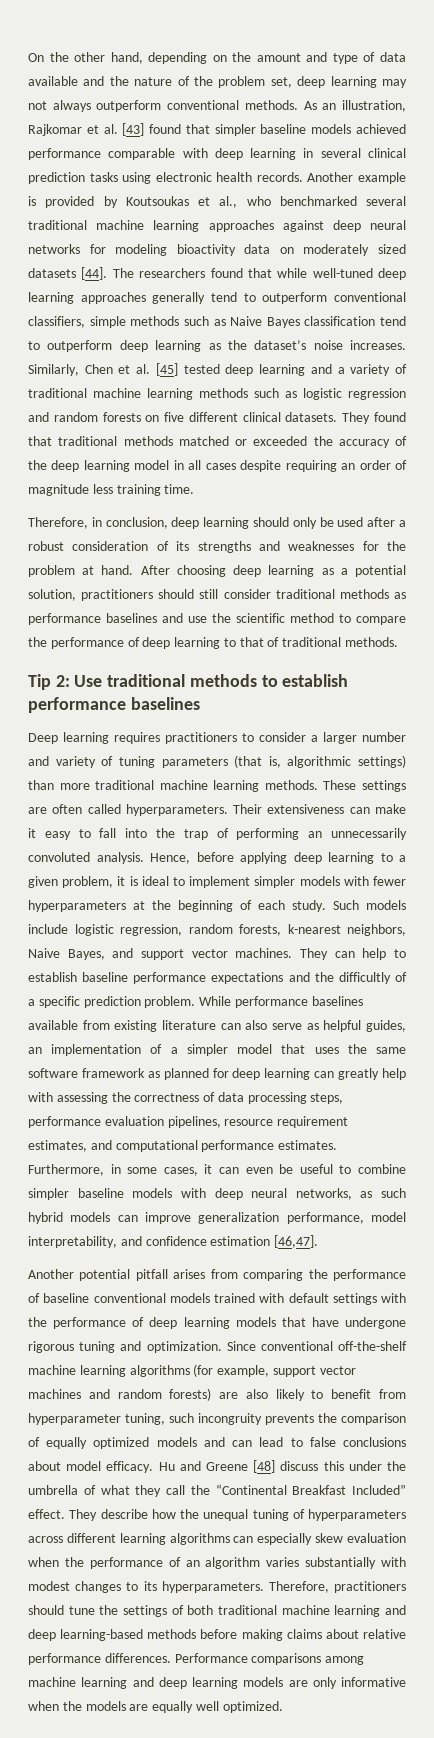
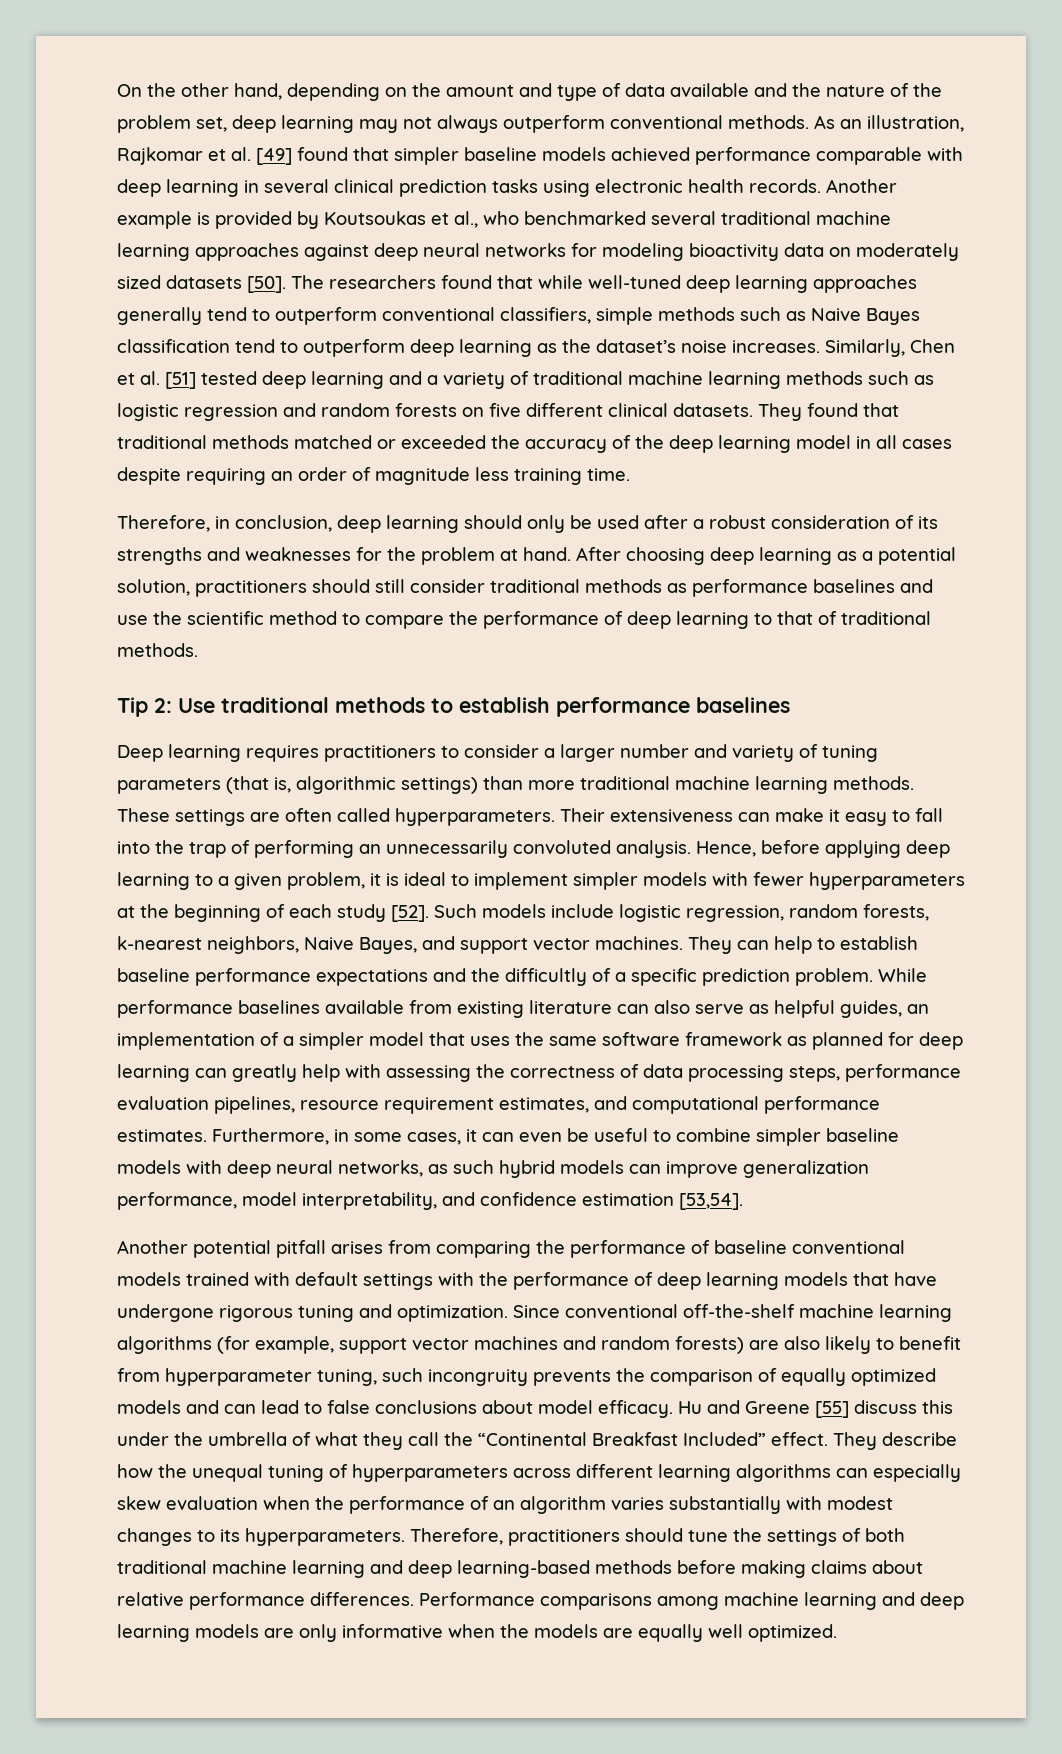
[122,123,145,136] [43] -> [256,148,292,165] [49]
[81,267,108,280] [44]. -> [247,276,286,293] [50].
[155,363,178,376] [45] -> [165,372,196,389] [51]
[292,900,326,912] study. -> [337,904,429,922] study [52].
[274,1235,319,1248] [46,47]. -> [679,1193,743,1210] [53,54].
[253,1460,276,1473] [48] -> [815,1401,849,1418] [55]

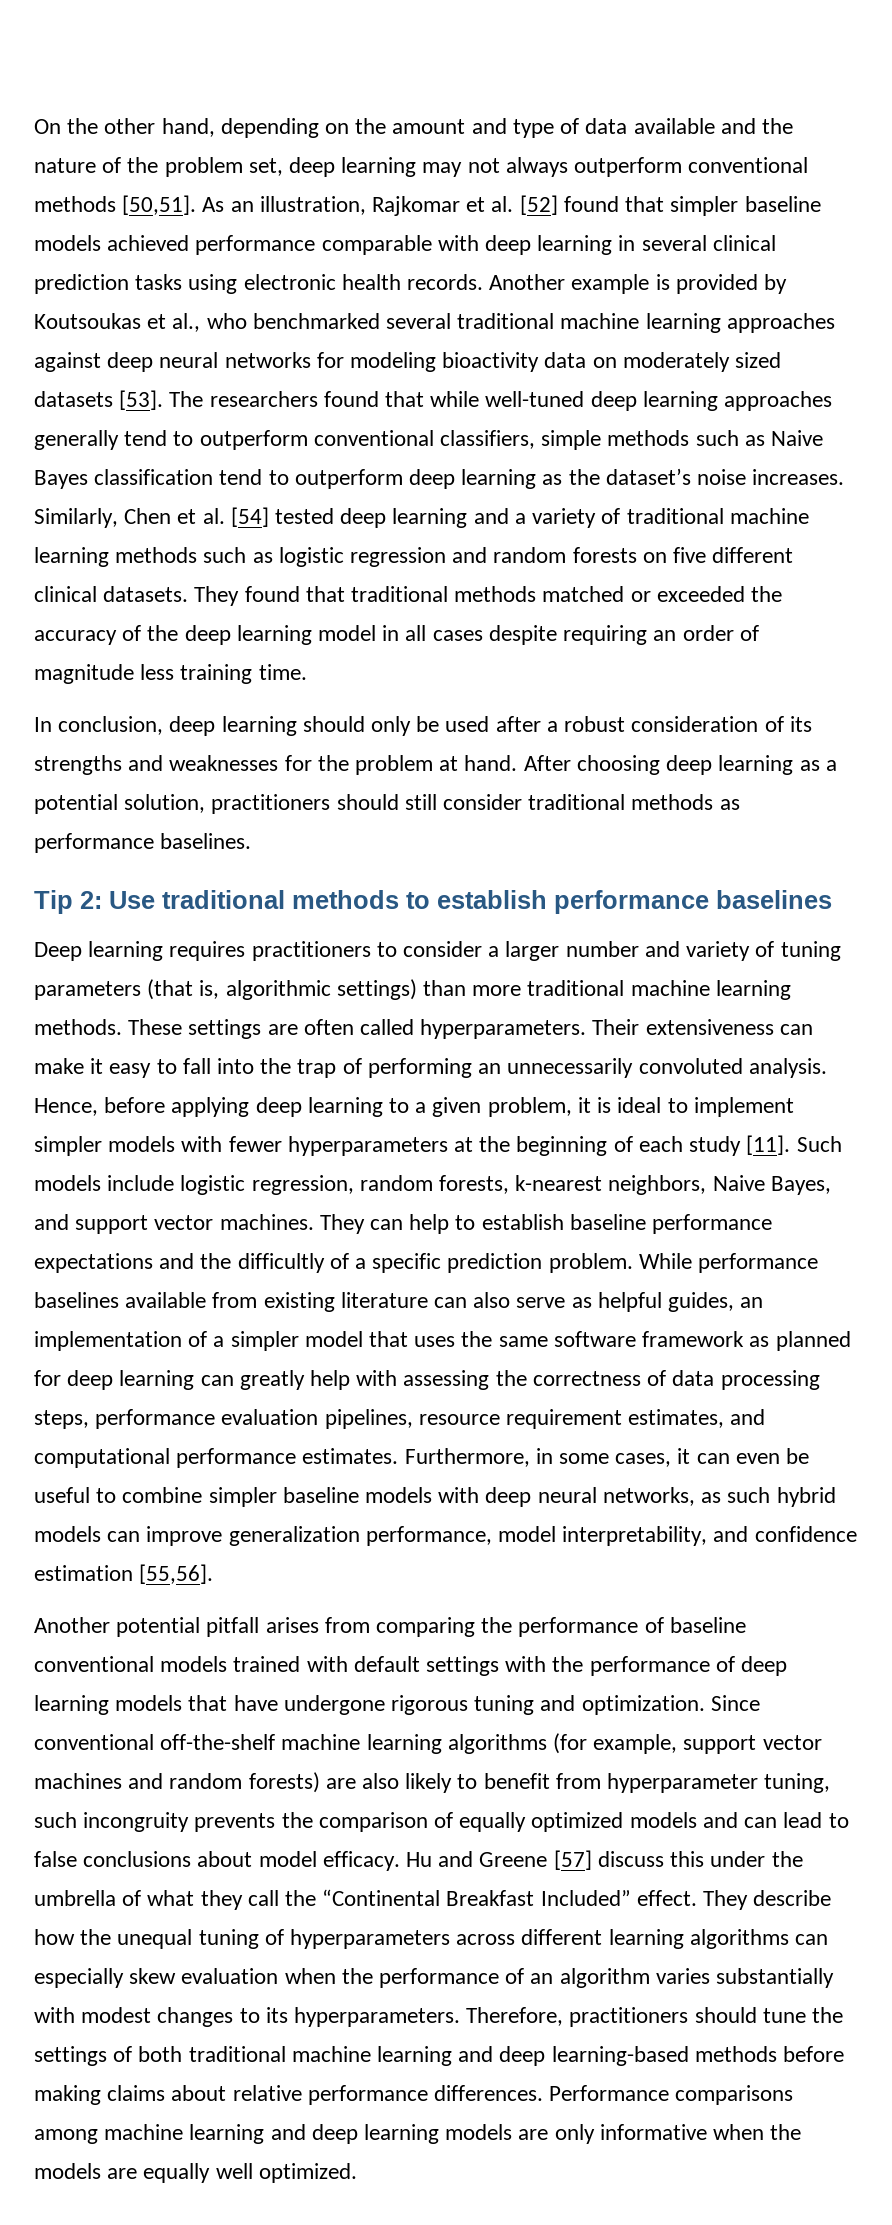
[728,115,809,129] methods. -> [34,195,197,215] methods [50,51].
[256,148,292,165] [49] -> [519,195,558,215] [52]
[247,276,286,293] [50]. -> [119,390,164,410] [53].
[165,372,196,389] [51] -> [230,507,269,527] [54]
[117,515,230,532] Therefore, in -> [34,717,52,732] In
[813,579,933,593] [117,611,931,629] [117,643,198,657] baselines and use the scientific method to compare the performance of deep learning to that of traditional methods. -> [160,833,252,849] baselines.
[391,905,429,922] [52]. -> [746,1135,791,1155] [11].
[679,1193,743,1210] [53,54]. -> [139,1564,214,1584] [55,56].
[815,1401,849,1418] [55] -> [553,1850,592,1870] [57]

